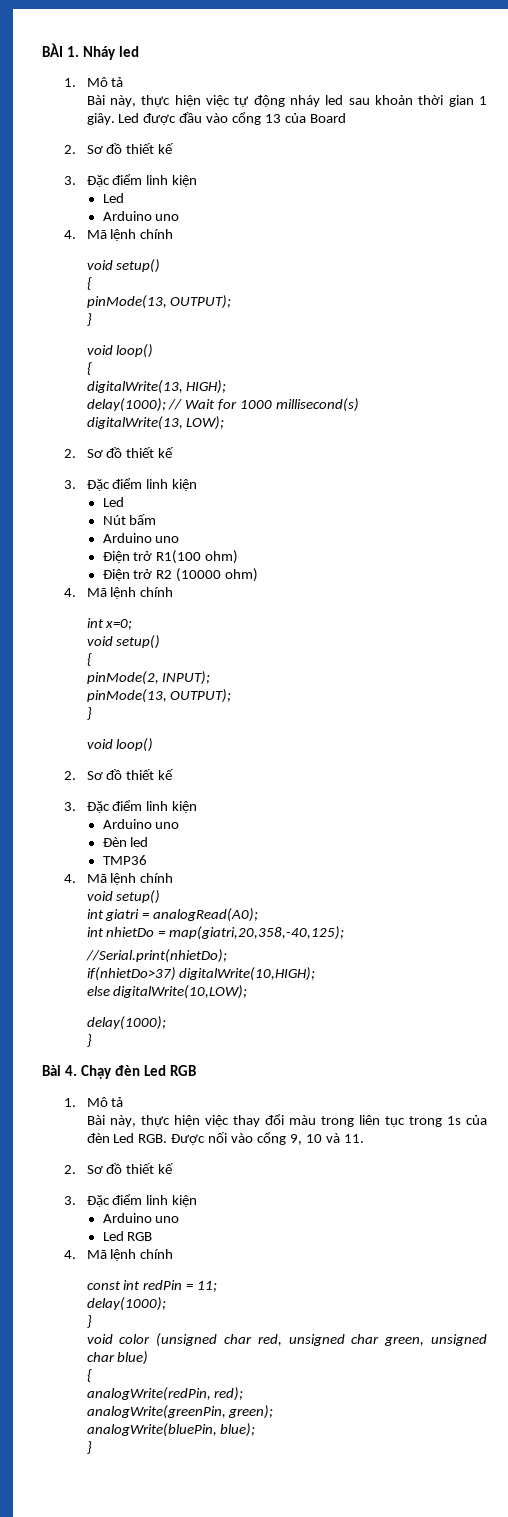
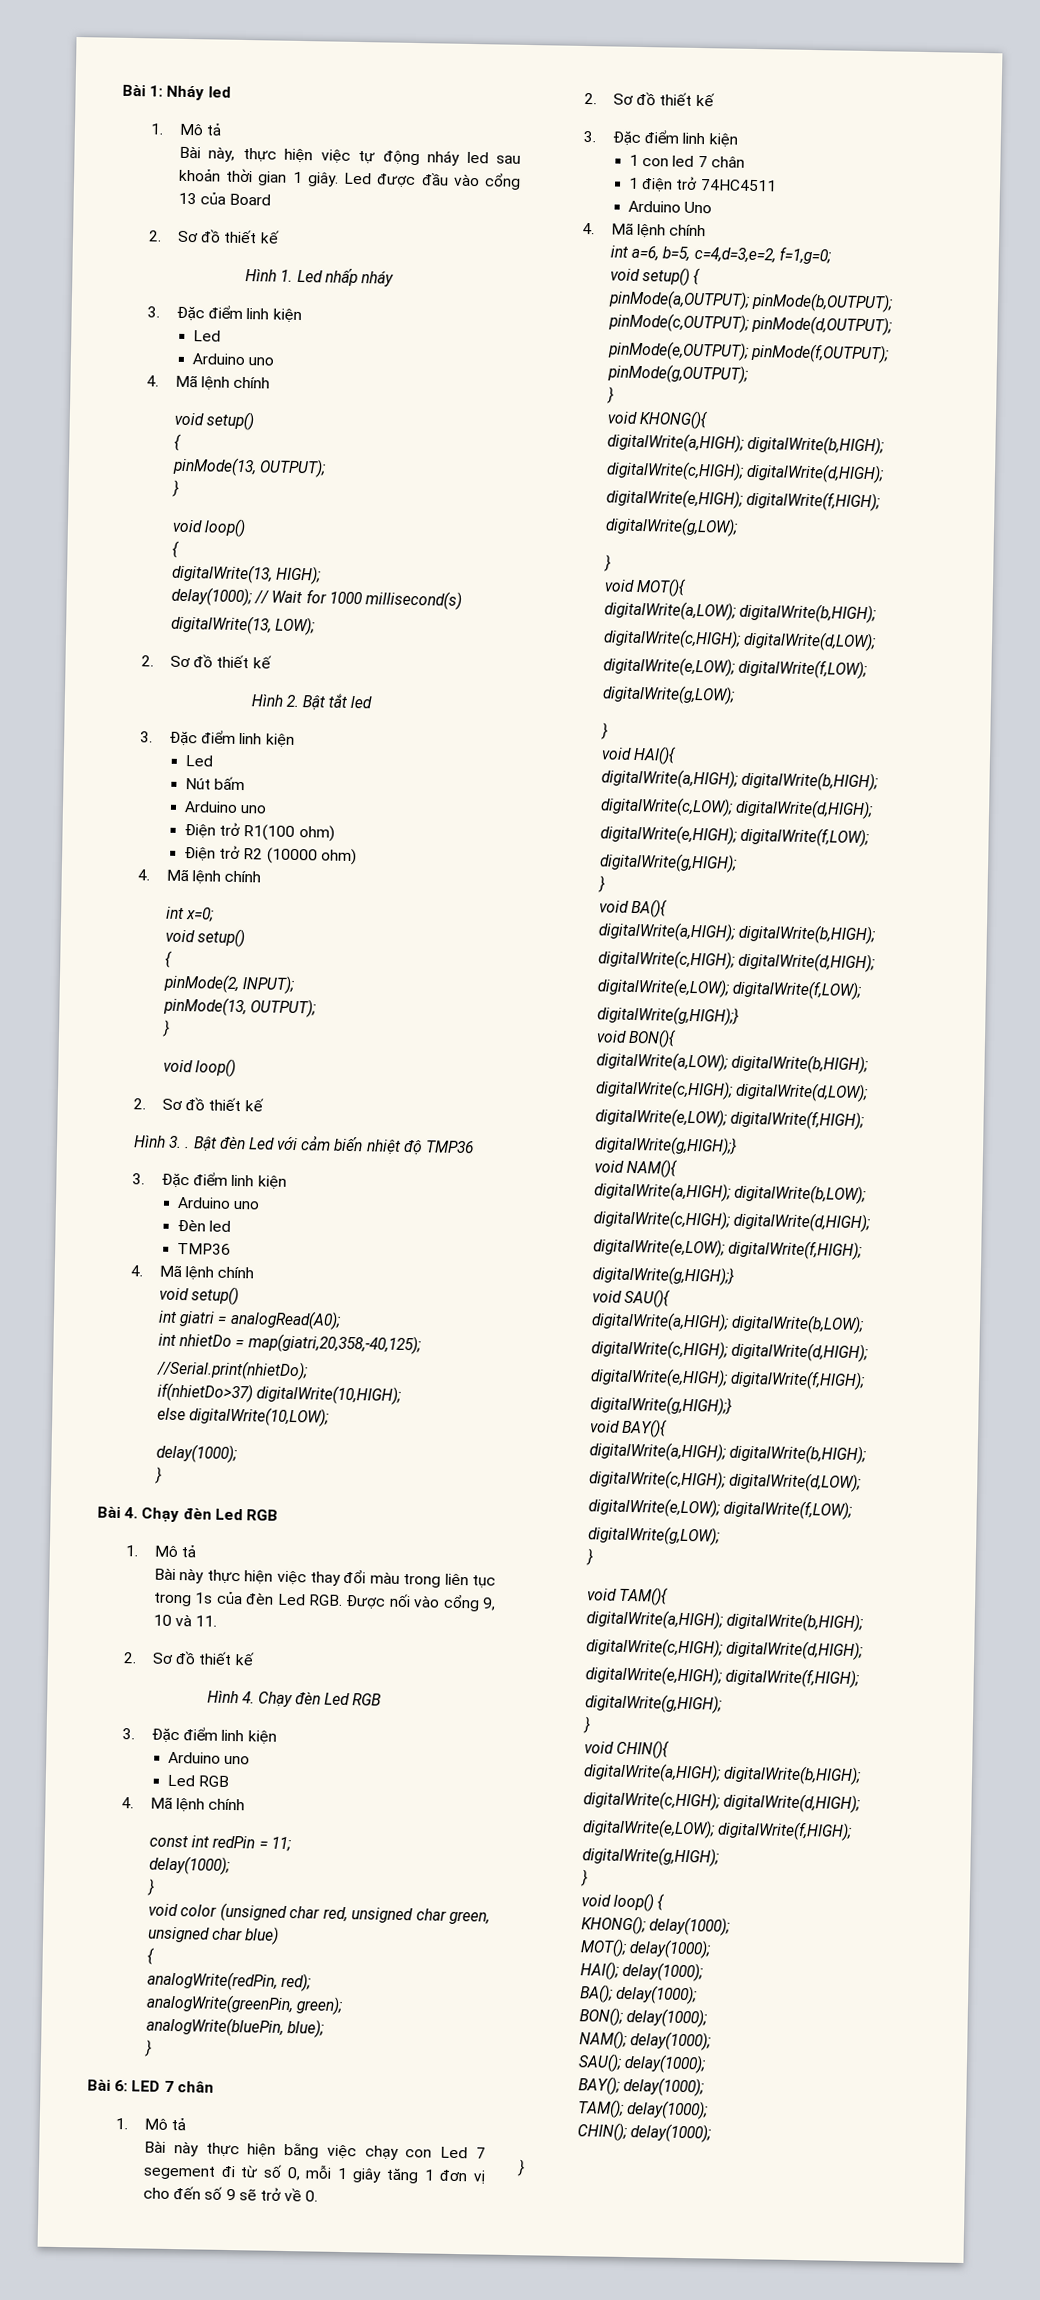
[42,43,79,57] BÀI 1. -> [122,84,164,97] Bài 1:
(175, 148) none -> [245,268,394,287] // Hình 1. Led nhấp nháy
(175, 452) none -> [250,693,373,711] // Hình 2. Bật tắt led
(175, 774) none -> [132,1135,475,1156] // Hình 3. . Bật đèn Led với cảm biến nhiệt độ TMP36
[109,1115,136,1127] này, -> [179,1568,205,1584] này
(175, 1168) none -> [206,1690,382,1708] // Hình 4. Chạy đèn Led RGB
(92, 1447) none -> [87,2079,214,2093] [114,2118,187,2131] [143,2140,486,2161] [142,2164,487,2185] [142,2186,319,2202] [583,91,715,107] [582,130,738,148] [629,154,745,168] [628,176,777,193] [628,200,713,214] [581,222,707,239] [609,245,831,265] [609,267,701,286] [607,289,894,313] [607,312,893,336] [606,340,890,364] [606,363,748,384] [606,386,614,404] [606,410,709,430] [606,432,885,456] [605,460,885,484] [605,488,881,512] [604,516,738,537] [603,554,611,572] [603,577,687,597] [603,600,877,624] [602,628,877,652] [602,656,868,680] [601,684,735,705] [600,722,608,740] [600,745,677,765] [600,768,879,792] [599,796,874,820] [599,824,870,848] [598,852,737,873] [597,875,605,893] [598,898,668,918] [597,921,876,945] [597,949,876,973] [596,977,863,1000] [596,1005,739,1026] [595,1028,677,1048] [595,1051,869,1075] [594,1079,869,1103] [594,1107,865,1131] [593,1135,737,1156] [593,1158,678,1178] [593,1181,867,1205] [592,1209,871,1233] [592,1237,863,1261] [591,1265,734,1286] [591,1288,671,1308] [590,1311,865,1335] [590,1339,869,1363] [589,1367,866,1391] [589,1395,732,1416] [589,1418,668,1438] [588,1441,867,1465] [588,1469,862,1493] [587,1497,853,1520] [587,1525,720,1546] [585,1548,593,1566] [586,1586,669,1606] [585,1609,864,1633] [585,1637,864,1661] [584,1665,860,1689] [584,1693,722,1714] [582,1716,591,1734] [583,1739,670,1759] [582,1762,862,1786] [582,1790,861,1814] [581,1818,853,1841] [581,1846,719,1867] [580,1869,588,1887] [580,1892,665,1912] [580,1915,731,1936] [579,1938,712,1959] [579,1961,704,1982] [578,1984,698,2005] [578,2007,708,2028] [578,2030,712,2051] [577,2053,707,2074] [577,2076,705,2097] [576,2099,709,2120] [576,2122,712,2143] [517,2159,525,2177] // Bài 6: LED 7 chân // 1. Mô tả // Bài này thực hiện bằng việc chạy con Led 7 segement đi từ số 0, mỗi 1 giây tăng 1 đơn vị cho đến số 9 sẽ trở về 0. // 2. Sơ đồ thiết kế // 3. Đặc điểm linh kiện // 1 con led 7 chân // 1 điện trở 74HC4511 // Arduino Uno // 4. Mã lệnh chính // int a=6, b=5, c=4,d=3,e=2, f=1,g=0; // void setup() { // pinMode(a,OUTPUT); pinMode(b,OUTPUT); pinMode(c,OUTPUT); pinMode(d,OUTPUT); // pinMode(e,OUTPUT); pinMode(f,OUTPUT); pinMode(g,OUTPUT); // } // void KHONG(){ // digitalWrite(a,HIGH); digitalWrite(b,HIGH); // digitalWrite(c,HIGH); digitalWrite(d,HIGH); // digitalWrite(e,HIGH); digitalWrite(f,HIGH); // digitalWrite(g,LOW); // } // void MOT(){ // digitalWrite(a,LOW); digitalWrite(b,HIGH); // digitalWrite(c,HIGH); digitalWrite(d,LOW); // digitalWrite(e,LOW); digitalWrite(f,LOW); // digitalWrite(g,LOW); // } // void HAI(){ // digitalWrite(a,HIGH); digitalWrite(b,HIGH); // digitalWrite(c,LOW); digitalWrite(d,HIGH); // digitalWrite(e,HIGH); digitalWrite(f,LOW); // digitalWrite(g,HIGH); // } // void BA(){ // digitalWrite(a,HIGH); digitalWrite(b,HIGH); // digitalWrite(c,HIGH); digitalWrite(d,HIGH); // digitalWrite(e,LOW); digitalWrite(f,LOW); // digitalWrite(g,HIGH);} // void BON(){ // digitalWrite(a,LOW); digitalWrite(b,HIGH); // digitalWrite(c,HIGH); digitalWrite(d,LOW); // digitalWrite(e,LOW); digitalWrite(f,HIGH); // digitalWrite(g,HIGH);} // void NAM(){ // digitalWrite(a,HIGH); digitalWrite(b,LOW); // digitalWrite(c,HIGH); digitalWrite(d,HIGH); // digitalWrite(e,LOW); digitalWrite(f,HIGH); // digitalWrite(g,HIGH);} // void SAU(){ // digitalWrite(a,HIGH); digitalWrite(b,LOW); // digitalWrite(c,HIGH); digitalWrite(d,HIGH); // digitalWrite(e,HIGH); digitalWrite(f,HIGH); // digitalWrite(g,HIGH);} // void BAY(){ // digitalWrite(a,HIGH); digitalWrite(b,HIGH); // digitalWrite(c,HIGH); digitalWrite(d,LOW); // digitalWrite(e,LOW); digitalWrite(f,LOW); // digitalWrite(g,LOW); // } // void TAM(){ // digitalWrite(a,HIGH); digitalWrite(b,HIGH); // digitalWrite(c,HIGH); digitalWrite(d,HIGH); // digitalWrite(e,HIGH); digitalWrite(f,HIGH); // digitalWrite(g,HIGH); // } // void CHIN(){ // digitalWrite(a,HIGH); digitalWrite(b,HIGH); // digitalWrite(c,HIGH); digitalWrite(d,HIGH); // digitalWrite(e,LOW); digitalWrite(f,HIGH); // digitalWrite(g,HIGH); // } // void loop() { // KHONG(); delay(1000); // MOT(); delay(1000); // HAI(); delay(1000); // BA(); delay(1000); // BON(); delay(1000); // NAM(); delay(1000); // SAU(); delay(1000); // BAY(); delay(1000); // TAM(); delay(1000); // CHIN(); delay(1000); // }

